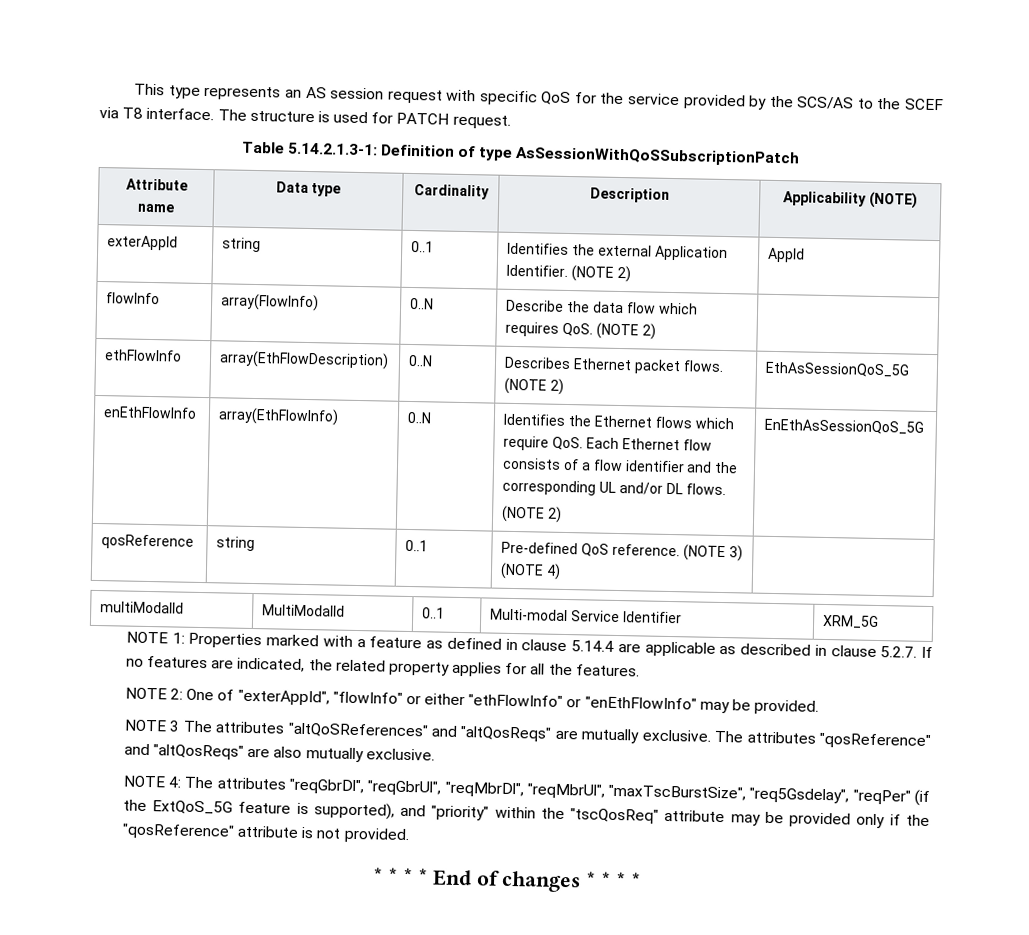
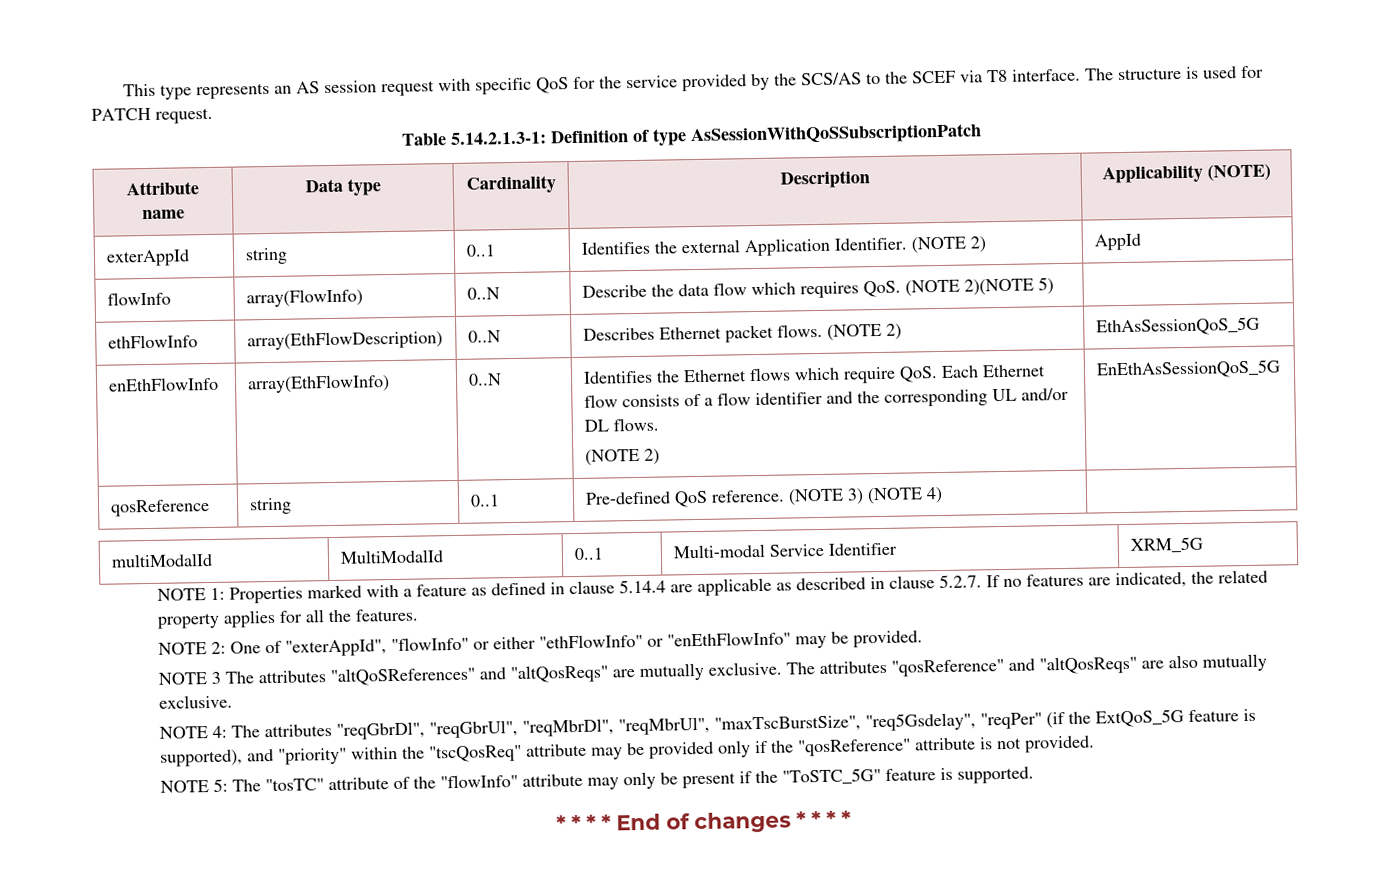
[641,323,656,340] 2) -> [963,277,1054,296] 2)(NOTE 5)
(410, 835) none -> [160,766,1035,793] // NOTE 5: The "tosTC" attribute of the "flowInfo" attribute may only be present if the "ToSTC_5G" feature is supported.

